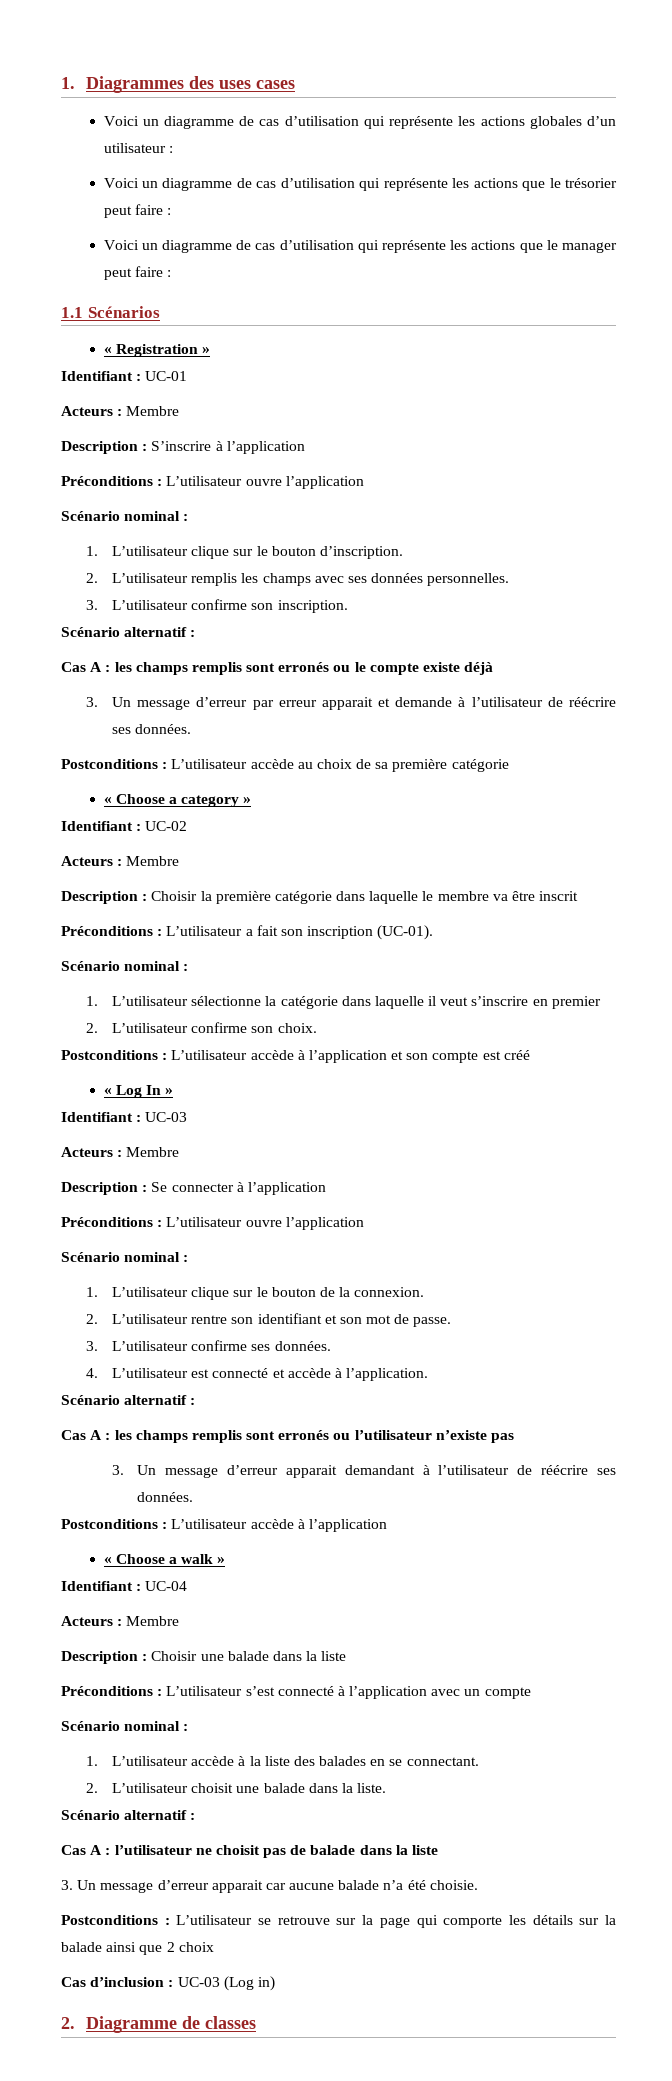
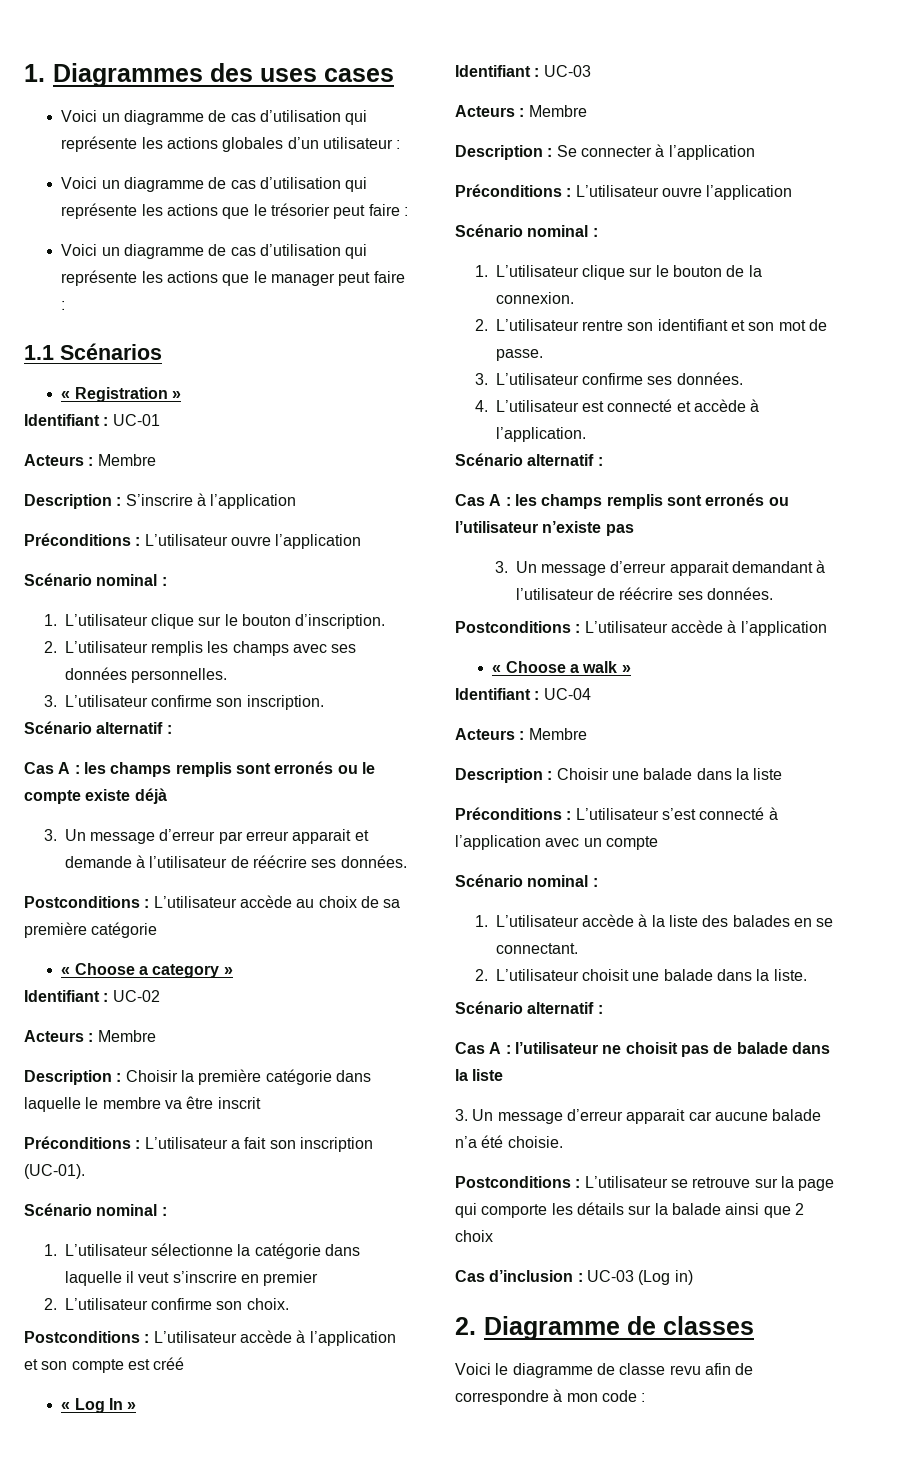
(257, 2022) none -> [455,1363,754,1378] [455,1389,646,1405] // Voici le diagramme de classe revu afin de correspondre à mon code :

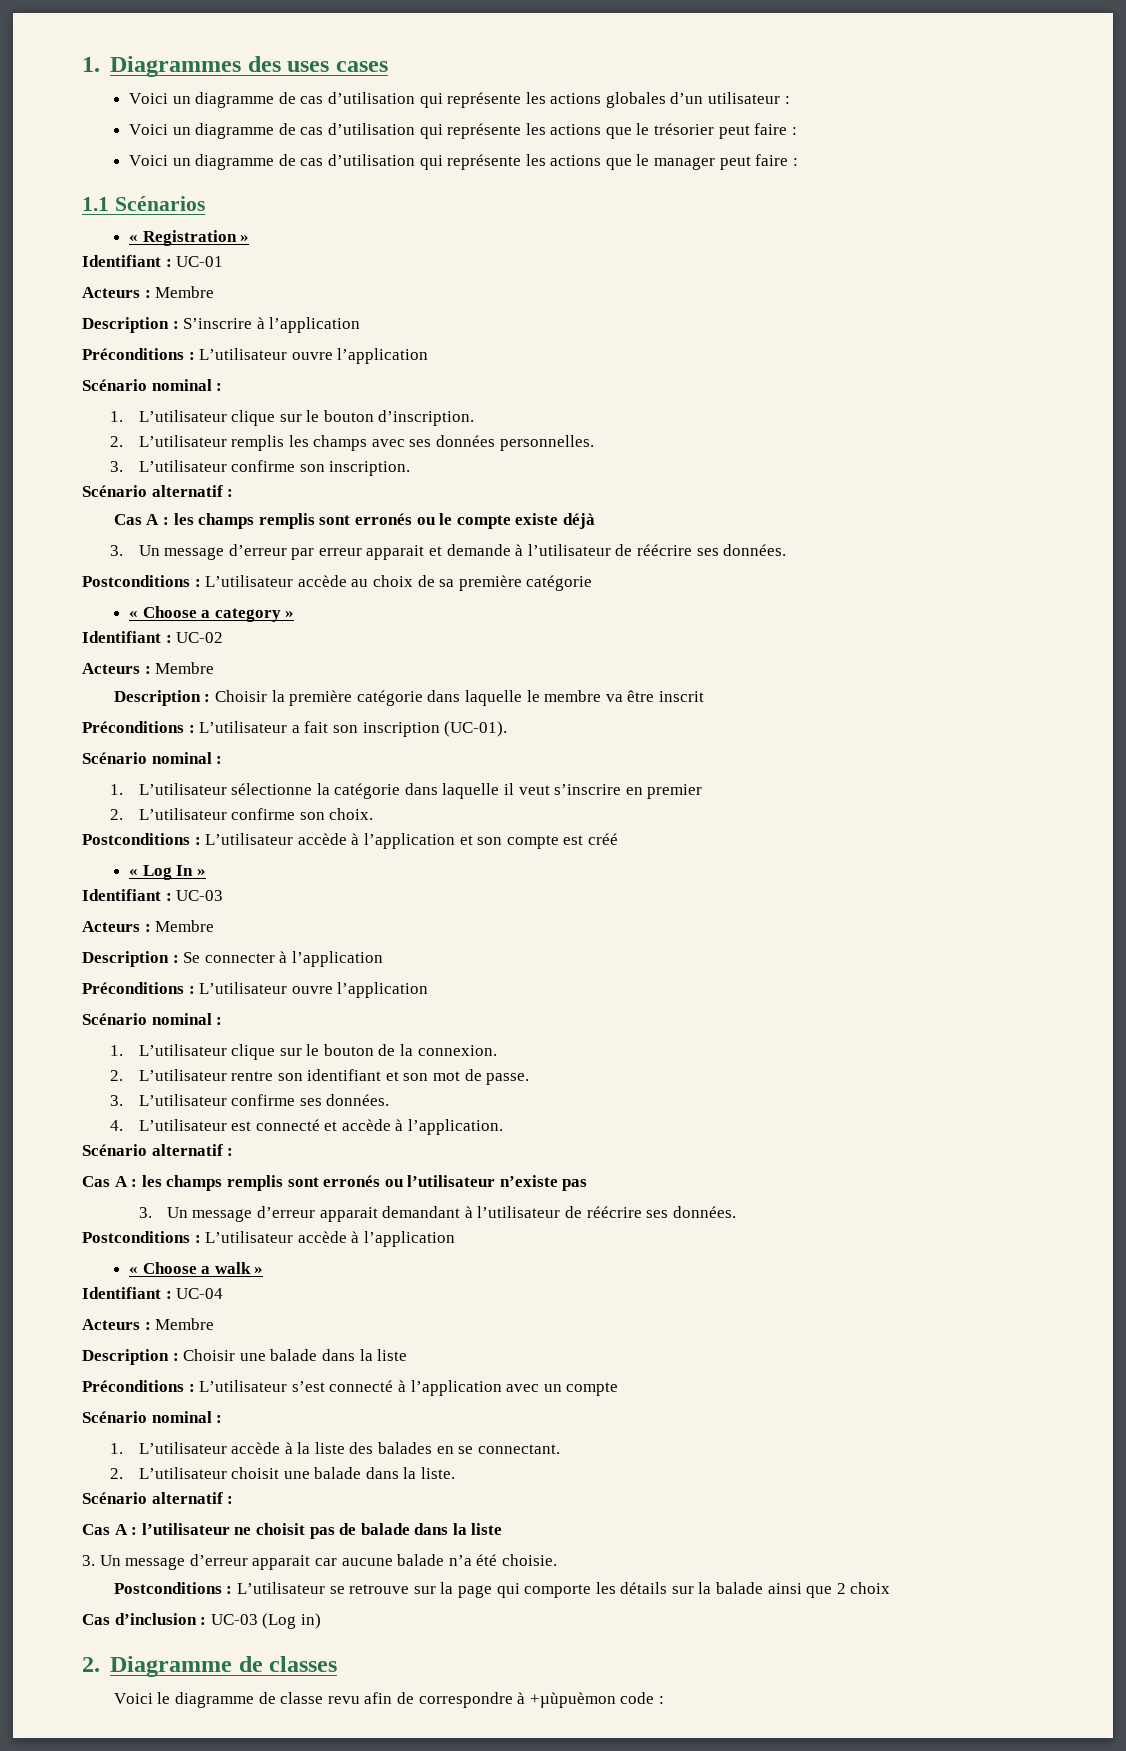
[566,1393,598,1402] mon -> [529,1692,616,1708] +µùpuèmon

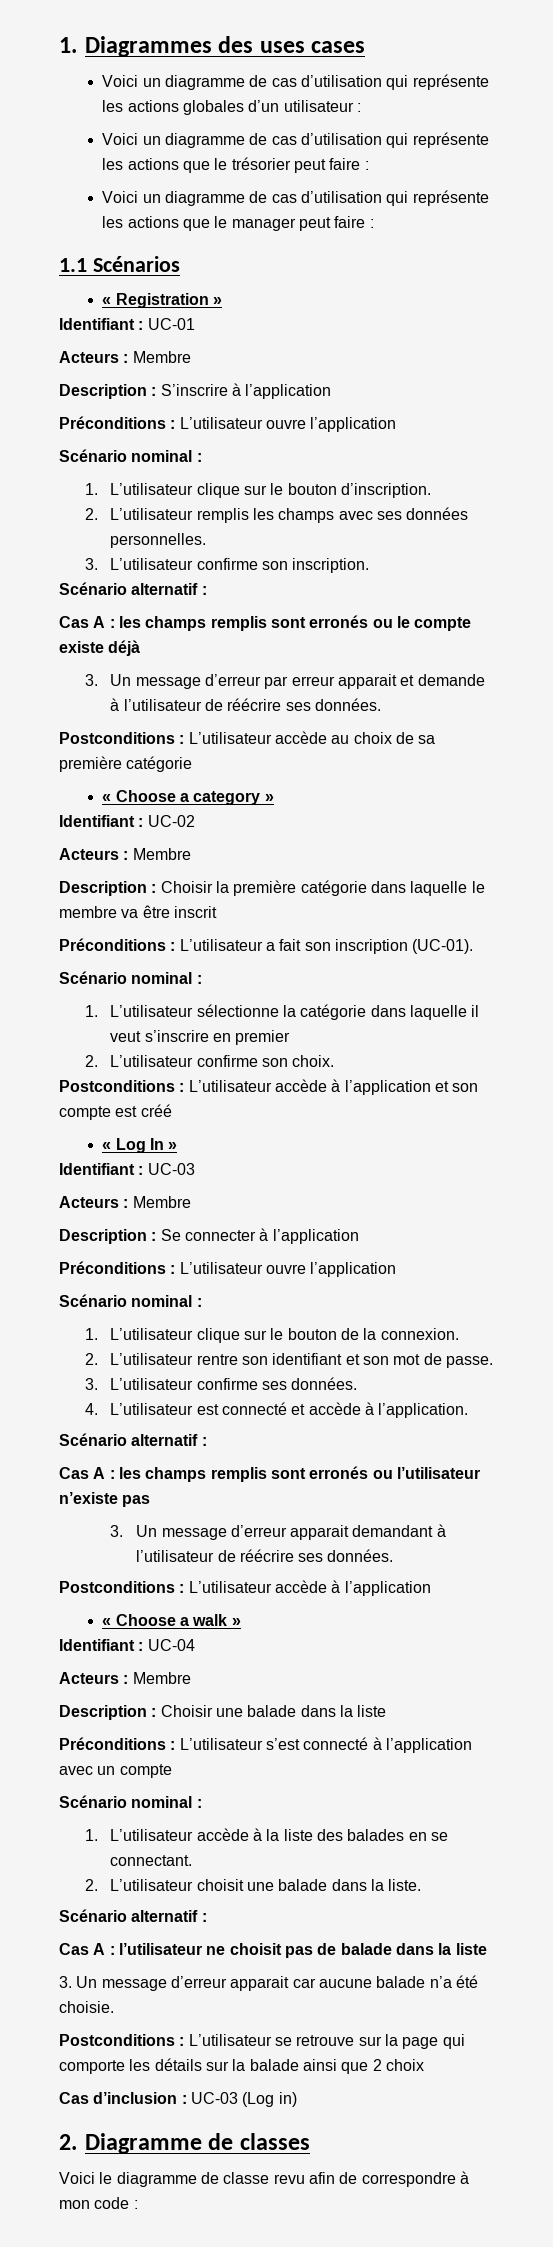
[529,1692,616,1708] +µùpuèmon -> [59,2200,90,2209] mon

